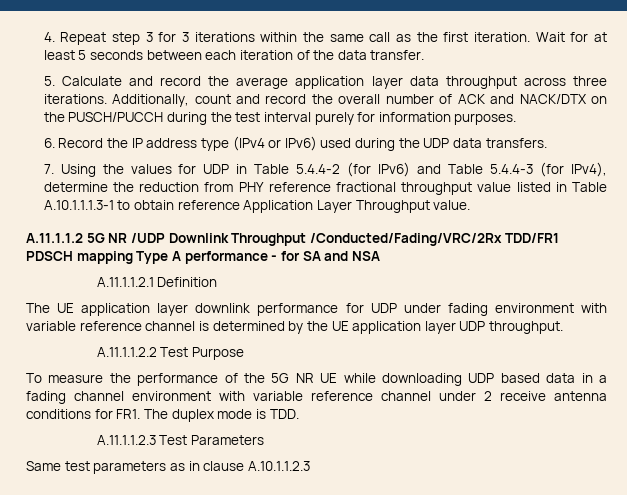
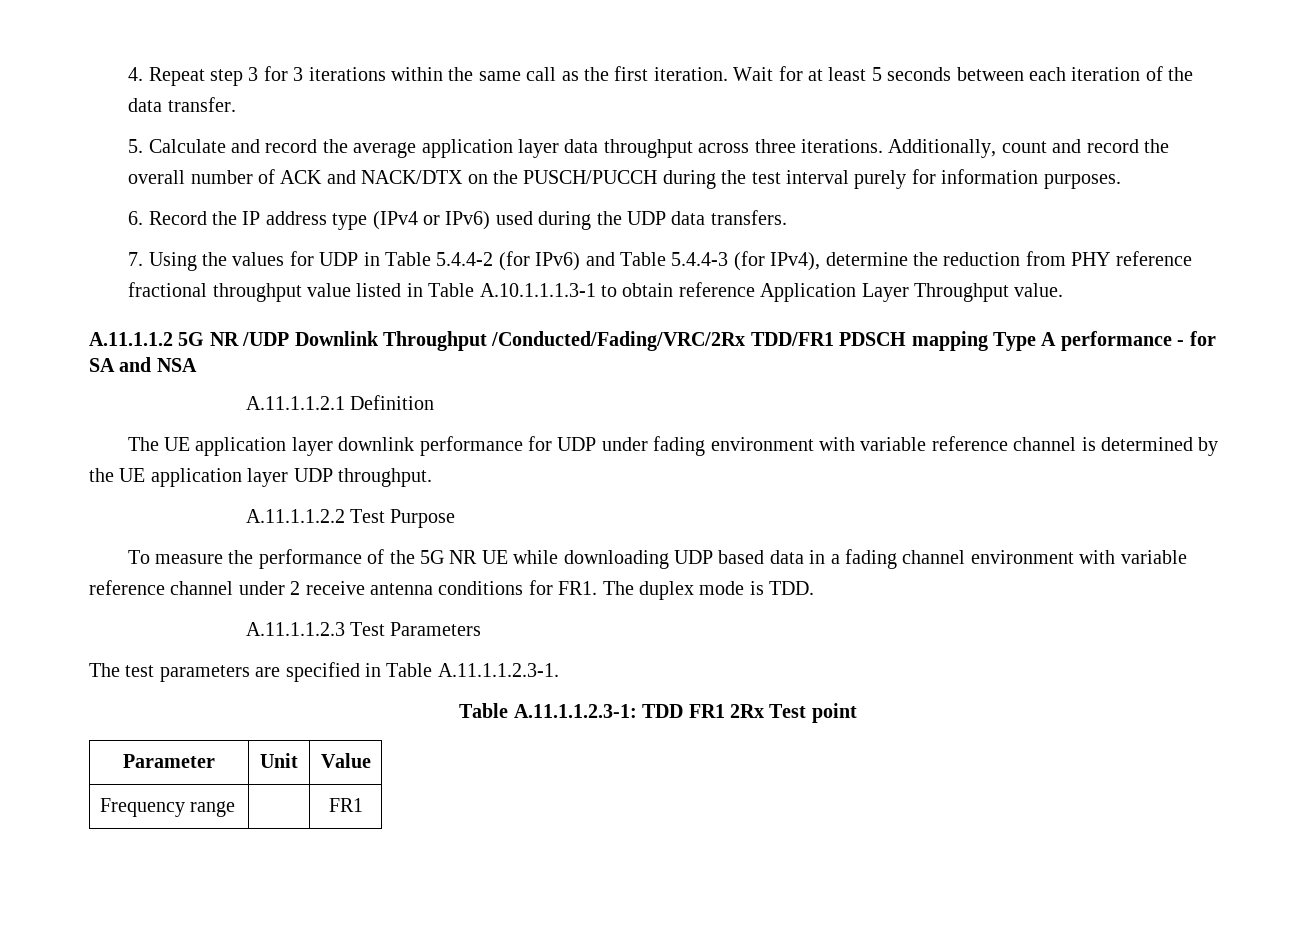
[26,461,61,471] Same -> [89,663,120,677] The
[169,461,310,471] as in clause A.10.1.1.2.3 -> [255,662,559,682] [459,703,857,723] [123,754,215,768] [260,753,298,768] [320,753,371,768] [99,798,236,817] [328,798,363,812] are specified in Table A.11.1.1.2.3-1. // Table A.11.1.1.2.3-1: TDD FR1 2Rx Test point // Parameter | Unit | Value // Frequency range | | FR1

